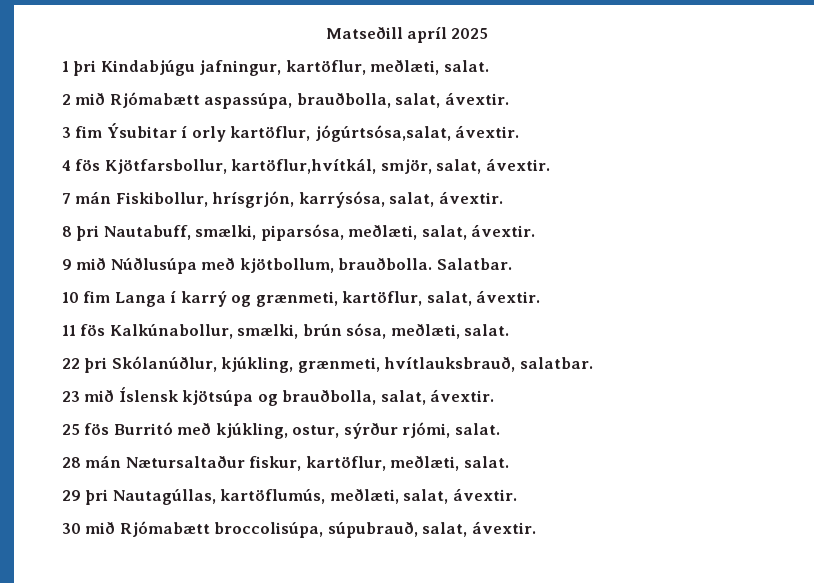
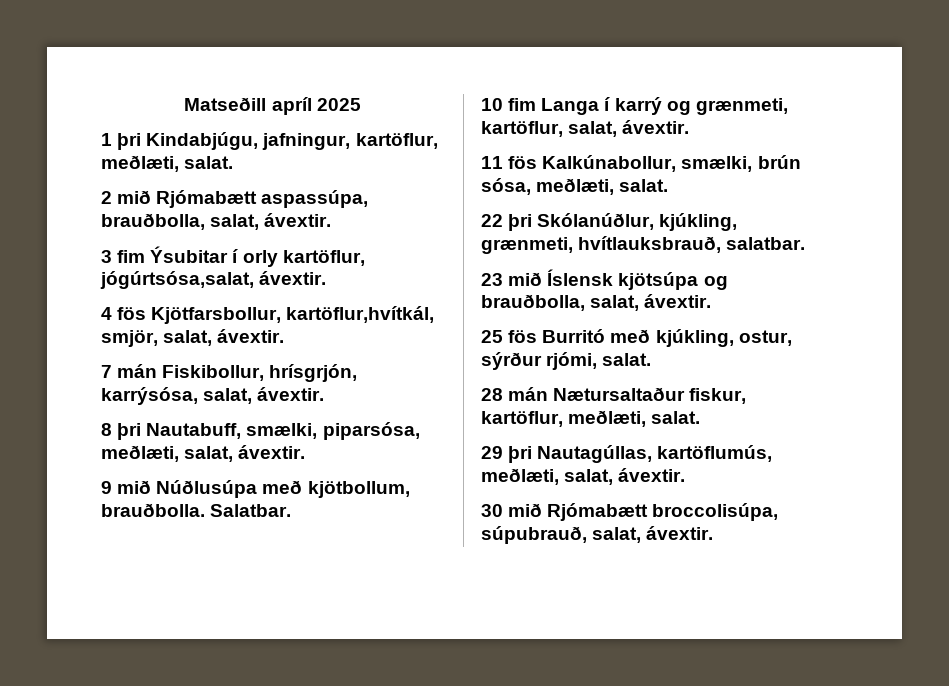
[100,60,195,76] Kindabjúgu -> [146,132,259,150] Kindabjúgu,

